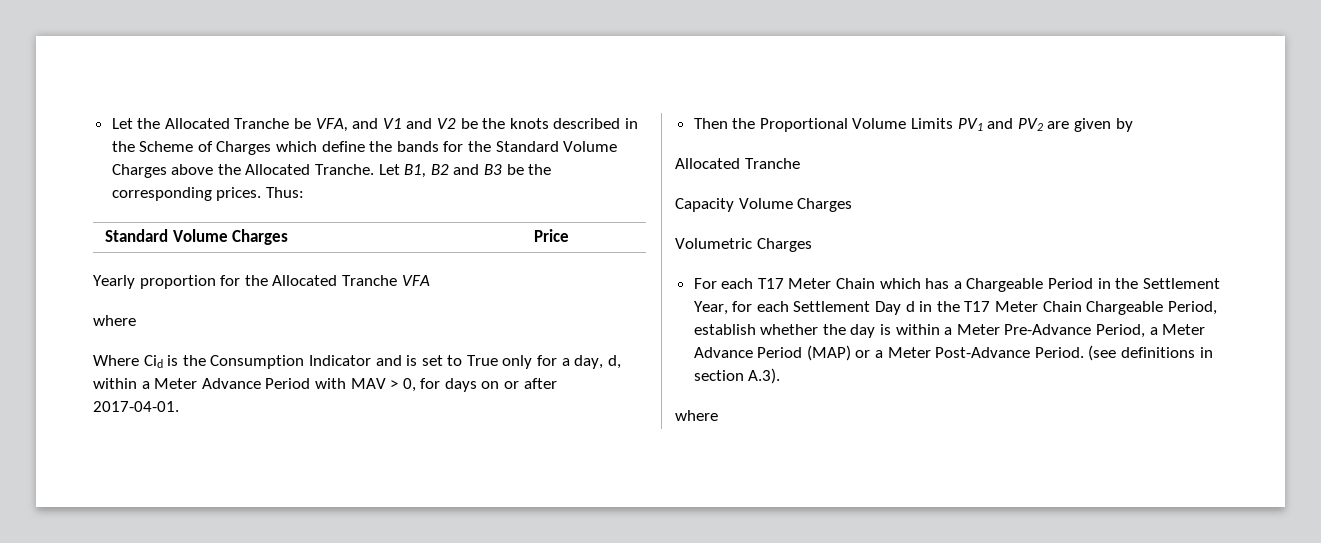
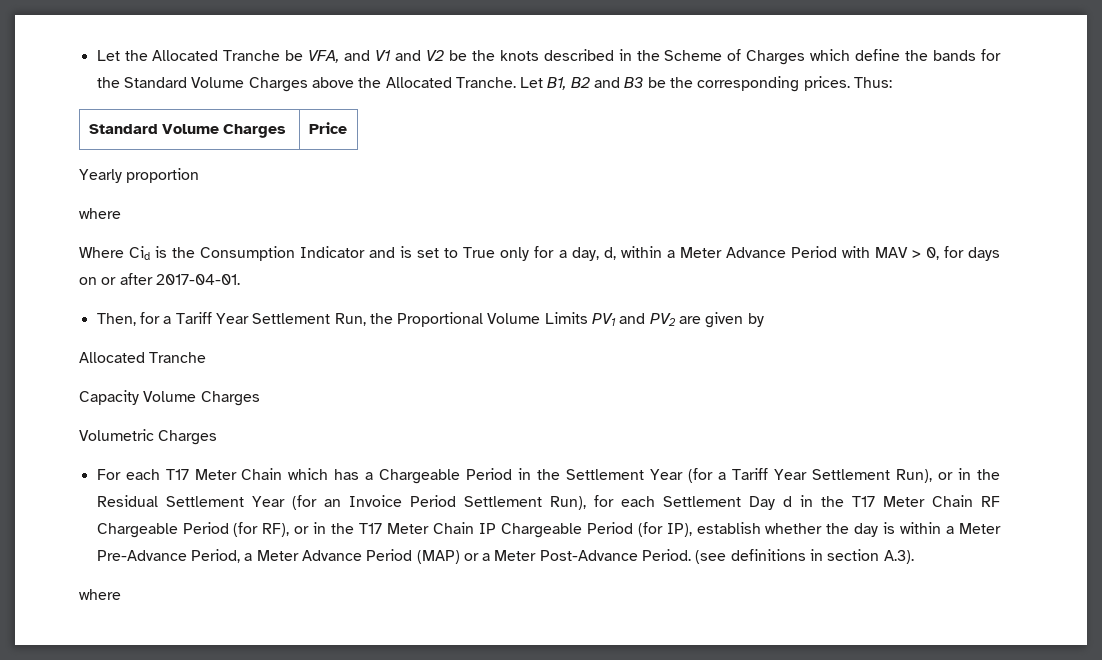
[220,275,430,286] for the Allocated Tranche VFA -> (200, 175) none
[693,118,728,129] Then -> [96,312,366,326] Then, for a Tariff Year Settlement Run,
[693,301,728,315] Year, -> [650,468,1001,483] [96,495,586,510] Year (for a Tariff Year Settlement Run), or in the Residual Settlement Year (for an Invoice Period Settlement Run),
[1086,301,1217,315] Chargeable Period, -> [981,496,1001,507] [96,522,692,538] RF Chargeable Period (for RF), or in the T17 Meter Chain IP Chargeable Period (for IP),

